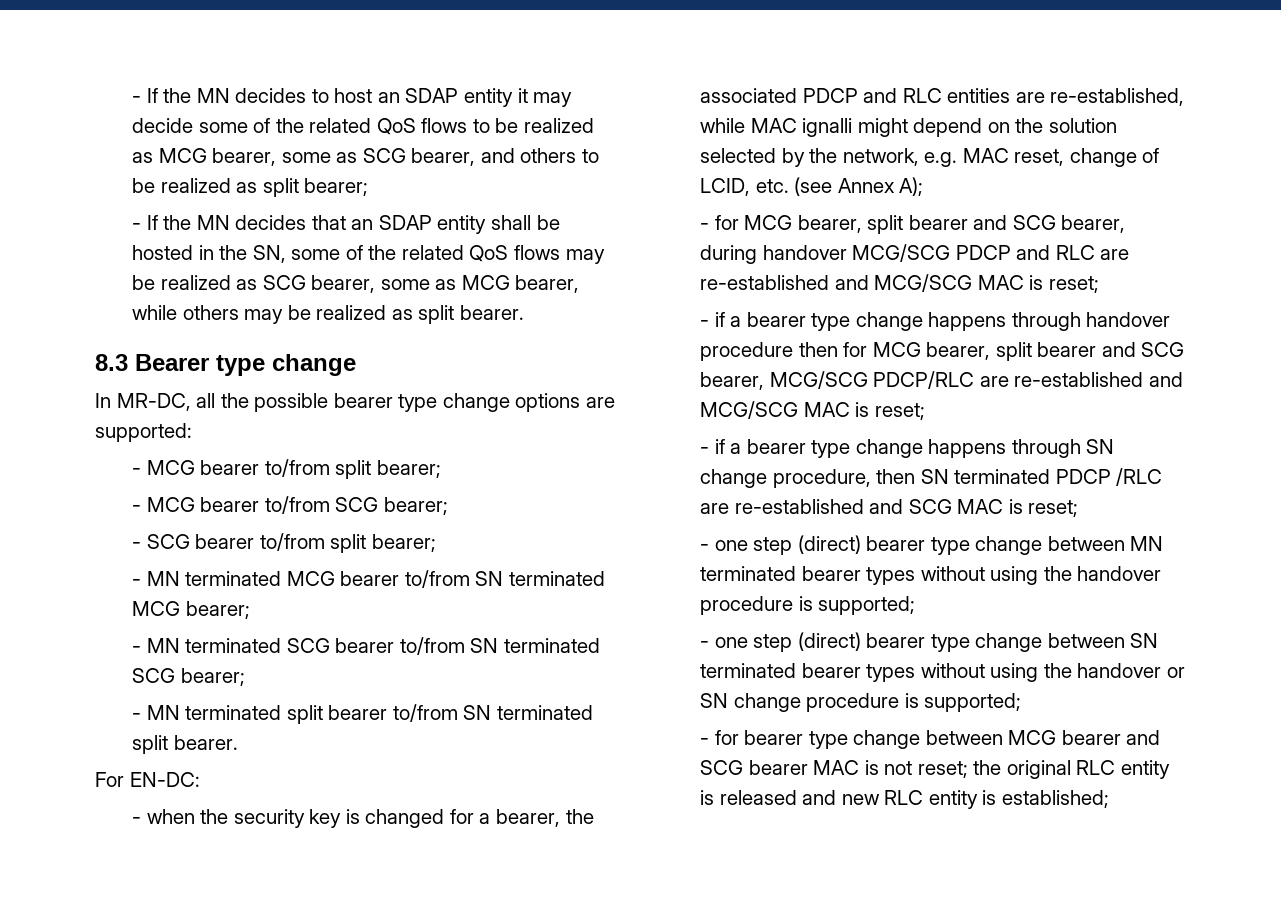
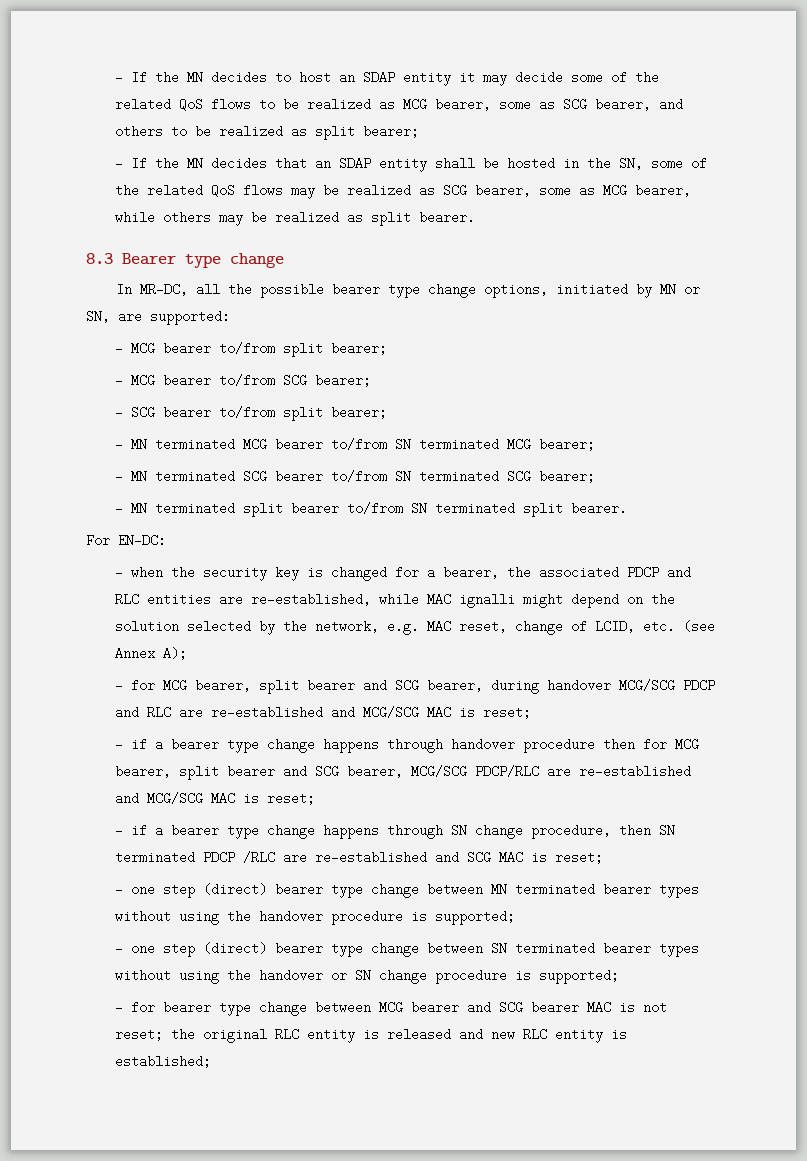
[515,393,581,412] options -> [484,283,701,298] [86,310,110,323] options, initiated by MN or SN,

